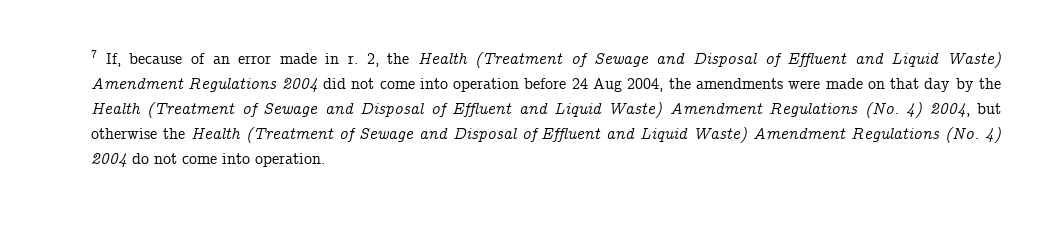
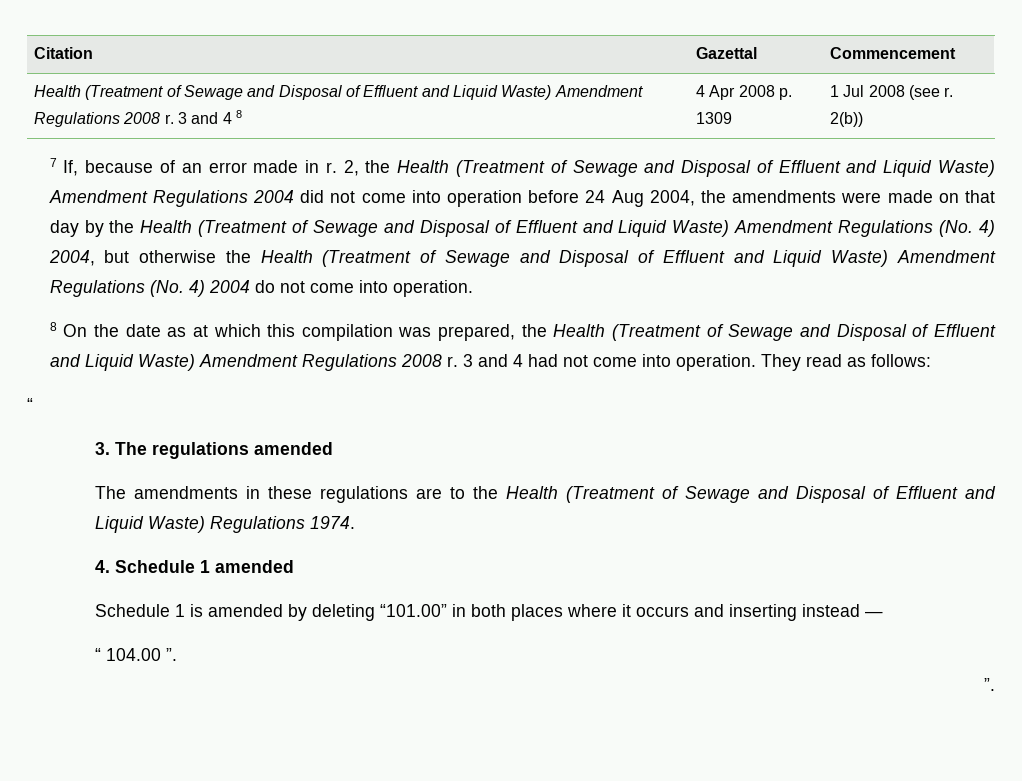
(91, 54) none -> [34,47,94,59] [696,47,758,59] [830,47,957,59] [34,85,643,100] [34,110,243,127] [696,85,793,100] [696,112,733,124] [830,85,954,100] [830,112,864,127] Citation | Gazettal | Commencement // Health (Treatment of Sewage and Disposal of Effluent and Liquid Waste) Amendment Regulations 2008 r. 3 and 4 8 | 4 Apr 2008 p. 1309 | 1 Jul 2008 (see r. 2(b)) //
(326, 160) none -> [49,322,996,341] [49,354,931,371] [27,398,33,411] [94,442,333,459] [94,486,997,503] [94,516,355,533] [94,560,294,573] [94,604,883,621] [94,648,177,661] [984,678,995,691] // 8 On the date as at which this compilation was prepared, the Health (Treatment of Sewage and Disposal of Effluent and Liquid Waste) Amendment Regulations 2008 r. 3 and 4 had not come into operation. They read as follows: // “ // 3. The regulations amended // The amendments in these regulations are to the Health (Treatment of Sewage and Disposal of Effluent and Liquid Waste) Regulations 1974. // 4. Schedule 1 amended // Schedule 1 is amended by deleting “101.00” in both places where it occurs and inserting instead — // “ 104.00 ”. // ”.

